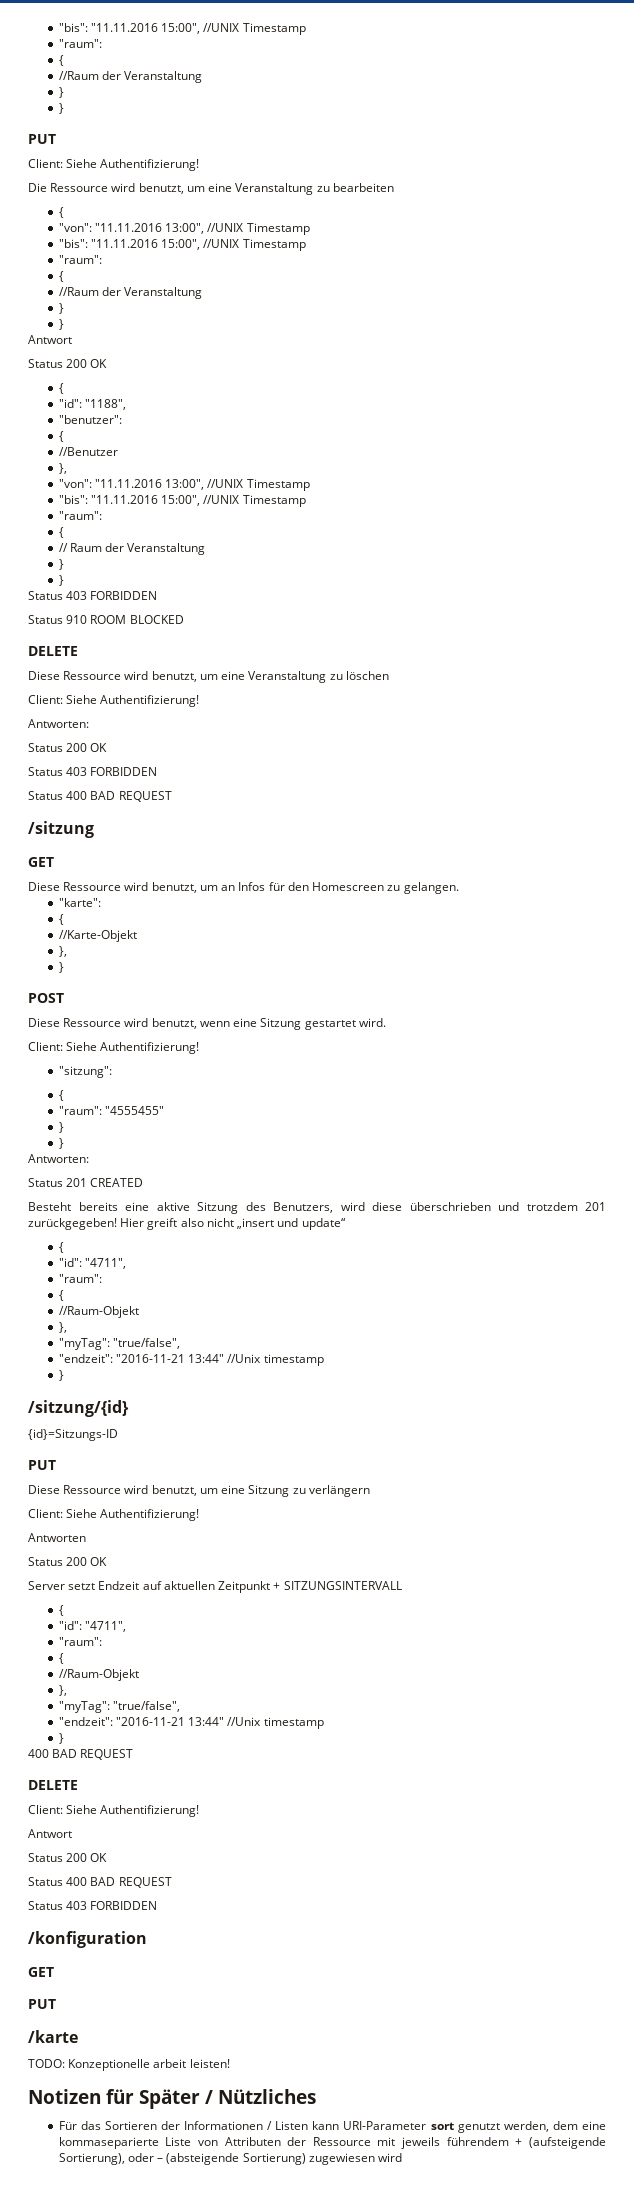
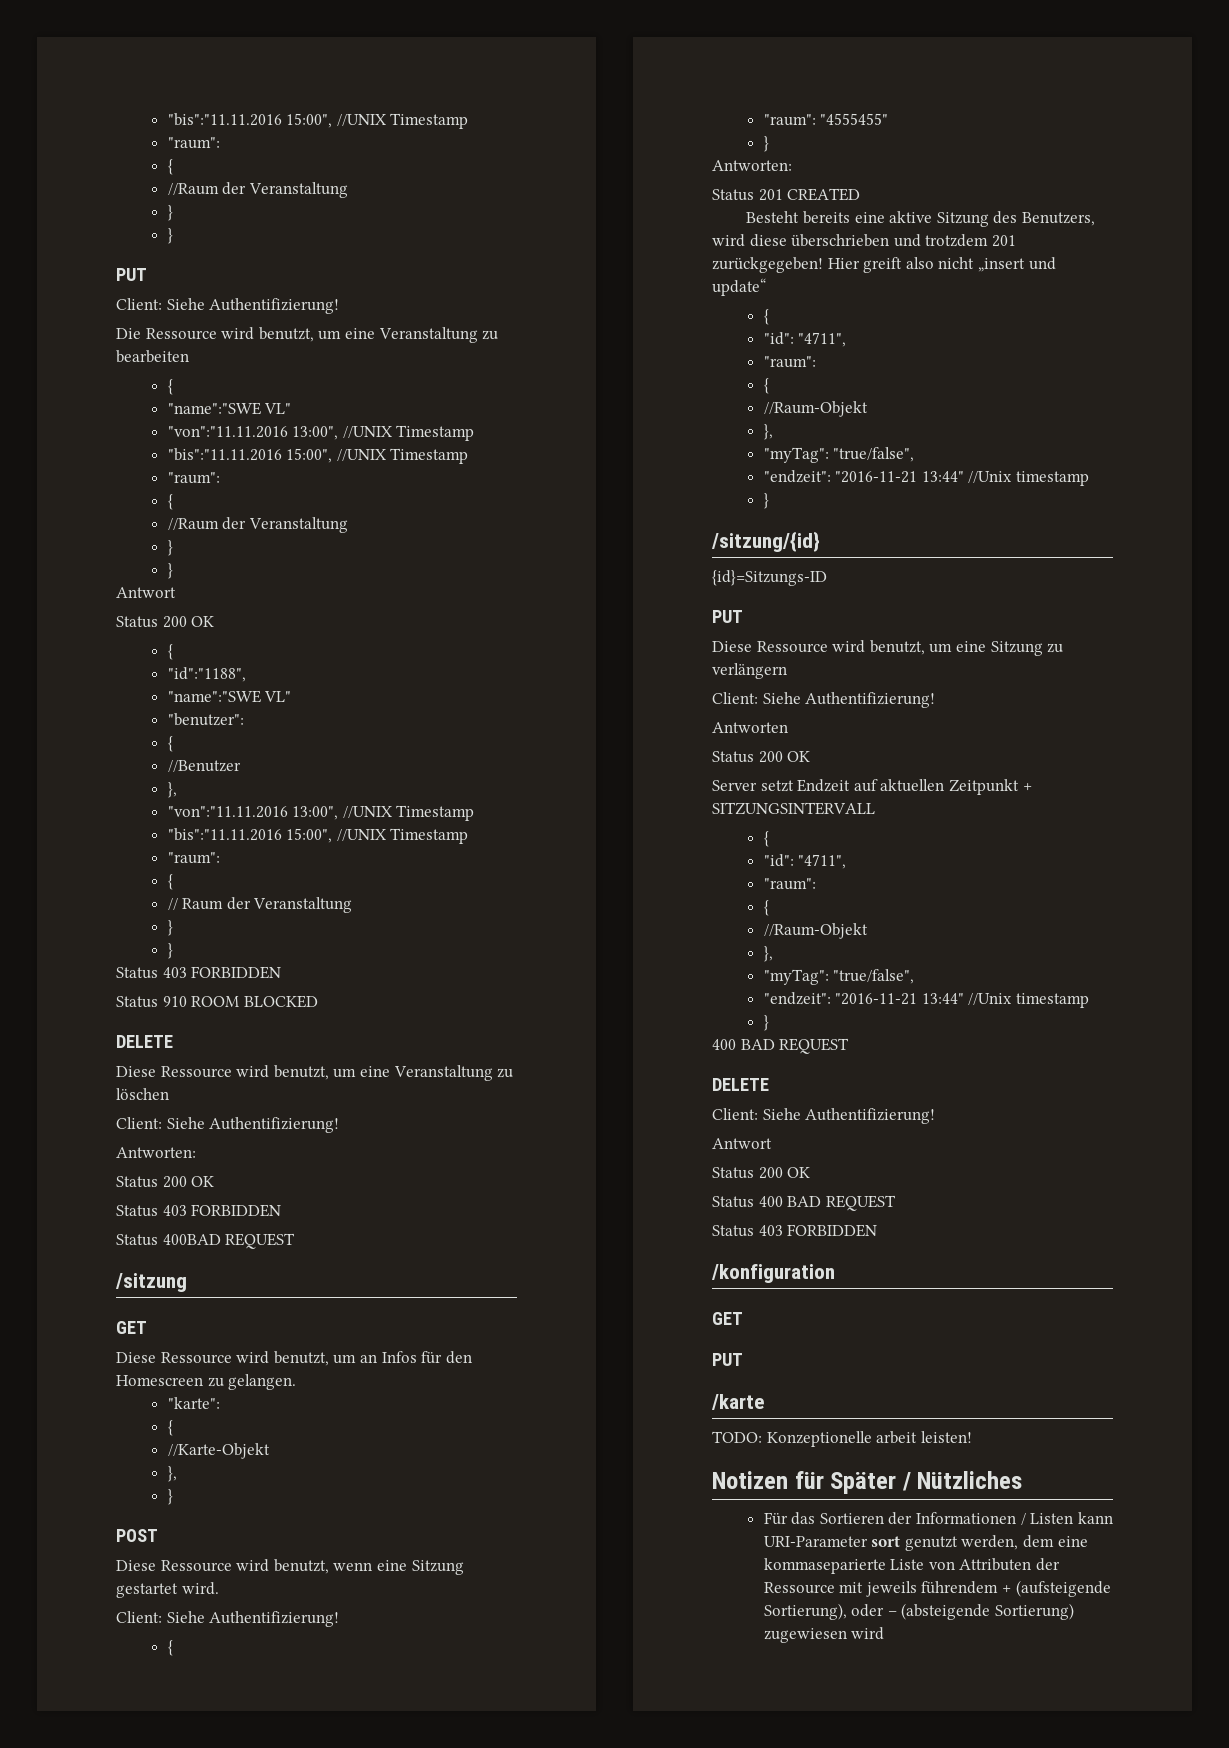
[58,23,158,32] "bis": "11.11.2016 -> [167,113,282,126] "bis":"11.11.2016
[58,223,310,235] [58,239,158,248] "von": "11.11.2016 13:00", //UNIX Timestamp // "bis": "11.11.2016 -> [167,402,292,415] [167,425,475,441] [167,448,282,461] "name":"SWE VL" // "von":"11.11.2016 13:00", //UNIX Timestamp // "bis":"11.11.2016
[58,399,126,410] "id": "1188", -> [167,667,246,682] [167,690,292,703] "id":"1188", // "name":"SWE VL"
[58,479,310,491] [58,495,158,504] "von": "11.11.2016 13:00", //UNIX Timestamp // "bis": "11.11.2016 -> [167,805,475,821] [167,828,282,841] "von":"11.11.2016 13:00", //UNIX Timestamp // "bis":"11.11.2016
[66,791,116,800] 400 BAD -> [162,1234,221,1245] 400BAD
[58,1066,112,1078] // "sitzung": -> (340, 1619) none
[58,1138,64,1149] // } -> (769, 144) none

